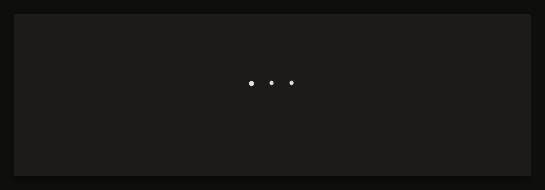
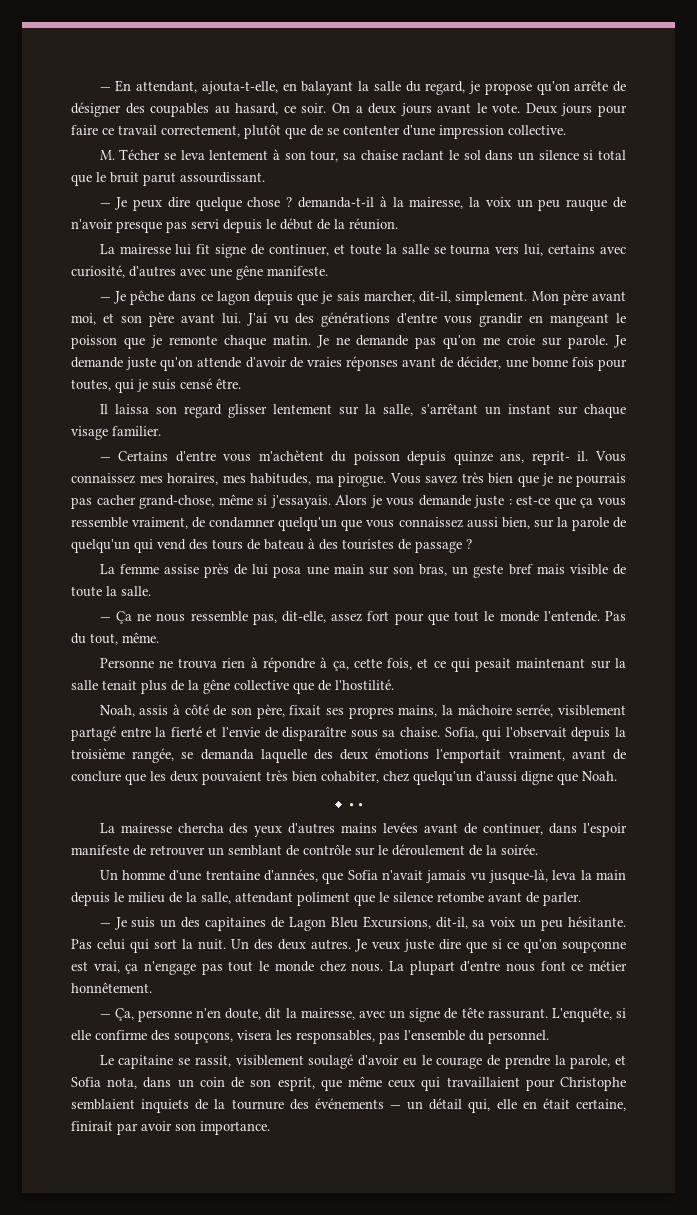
[264,80,299,88] • • -> [99,80,627,95] [71,102,627,117] [71,124,566,139] [99,149,626,162] [71,172,265,186] [99,196,626,211] [71,218,398,233] [99,244,626,258] [71,265,328,280] [99,290,626,305] [71,312,626,327] [71,335,626,349] [71,356,628,371] [71,378,241,393] [99,403,626,418] [71,426,161,440] [99,450,626,465] [71,472,626,487] [71,494,627,509] [71,517,627,531] [71,538,472,553] [99,563,626,578] [71,586,151,597] [99,611,626,625] [71,632,159,645] [99,657,626,672] [71,679,394,694] [99,704,626,719] [71,726,627,741] [71,748,626,763] [71,770,617,785] [349,803,364,808] [99,822,627,837] [71,844,538,856] [99,869,626,884] [71,892,581,906] [99,916,626,931] [71,939,626,953] [71,960,627,975] [71,982,152,993] [99,1007,626,1022] [71,1030,549,1044] [99,1054,627,1069] [71,1076,627,1091] [71,1098,627,1113] [71,1121,270,1135] — En attendant, ajouta-t-elle, en balayant la salle du regard, je propose qu'on arrête de désigner des coupables au hasard, ce soir. On a deux jours avant le vote. Deux jours pour faire ce travail correctement, plutôt que de se contenter d'une impression collective. // M. Técher se leva lentement à son tour, sa chaise raclant le sol dans un silence si total que le bruit parut assourdissant. // — Je peux dire quelque chose ? demanda-t-il à la mairesse, la voix un peu rauque de n'avoir presque pas servi depuis le début de la réunion. // La mairesse lui fit signe de continuer, et toute la salle se tourna vers lui, certains avec curiosité, d'autres avec une gêne manifeste. // — Je pêche dans ce lagon depuis que je sais marcher, dit-il, simplement. Mon père avant moi, et son père avant lui. J'ai vu des générations d'entre vous grandir en mangeant le poisson que je remonte chaque matin. Je ne demande pas qu'on me croie sur parole. Je demande juste qu'on attende d'avoir de vraies réponses avant de décider, une bonne fois pour toutes, qui je suis censé être. // Il laissa son regard glisser lentement sur la salle, s'arrêtant un instant sur chaque visage familier. // — Certains d'entre vous m'achètent du poisson depuis quinze ans, reprit- il. Vous connaissez mes horaires, mes habitudes, ma pirogue. Vous savez très bien que je ne pourrais pas cacher grand-chose, même si j'essayais. Alors je vous demande juste : est-ce que ça vous ressemble vraiment, de condamner quelqu'un que vous connaissez aussi bien, sur la parole de quelqu'un qui vend des tours de bateau à des touristes de passage ? // La femme assise près de lui posa une main sur son bras, un geste bref mais visible de toute la salle. // — Ça ne nous ressemble pas, dit-elle, assez fort pour que tout le monde l'entende. Pas du tout, même. // Personne ne trouva rien à répondre à ça, cette fois, et ce qui pesait maintenant sur la salle tenait plus de la gêne collective que de l'hostilité. // Noah, assis à côté de son père, fixait ses propres mains, la mâchoire serrée, visiblement partagé entre la fierté et l'envie de disparaître sous sa chaise. Sofia, qui l'observait depuis la troisième rangée, se demanda laquelle des deux émotions l'emportait vraiment, avant de conclure que les deux pouvaient très bien cohabiter, chez quelqu'un d'aussi digne que Noah. // • • // La mairesse chercha des yeux d'autres mains levées avant de continuer, dans l'espoir manifeste de retrouver un semblant de contrôle sur le déroulement de la soirée. // Un homme d'une trentaine d'années, que Sofia n'avait jamais vu jusque-là, leva la main depuis le milieu de la salle, attendant poliment que le silence retombe avant de parler. // — Je suis un des capitaines de Lagon Bleu Excursions, dit-il, sa voix un peu hésitante. Pas celui qui sort la nuit. Un des deux autres. Je veux juste dire que si ce qu'on soupçonne est vrai, ça n'engage pas tout le monde chez nous. La plupart d'entre nous font ce métier honnêtement. // — Ça, personne n'en doute, dit la mairesse, avec un signe de tête rassurant. L'enquête, si elle confirme des soupçons, visera les responsables, pas l'ensemble du personnel. // Le capitaine se rassit, visiblement soulagé d'avoir eu le courage de prendre la parole, et Sofia nota, dans un coin de son esprit, que même ceux qui travaillaient pour Christophe semblaient inquiets de la tournure des événements — un détail qui, elle en était certaine, finirait par avoir son importance.

